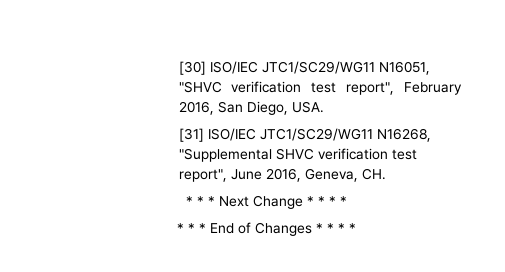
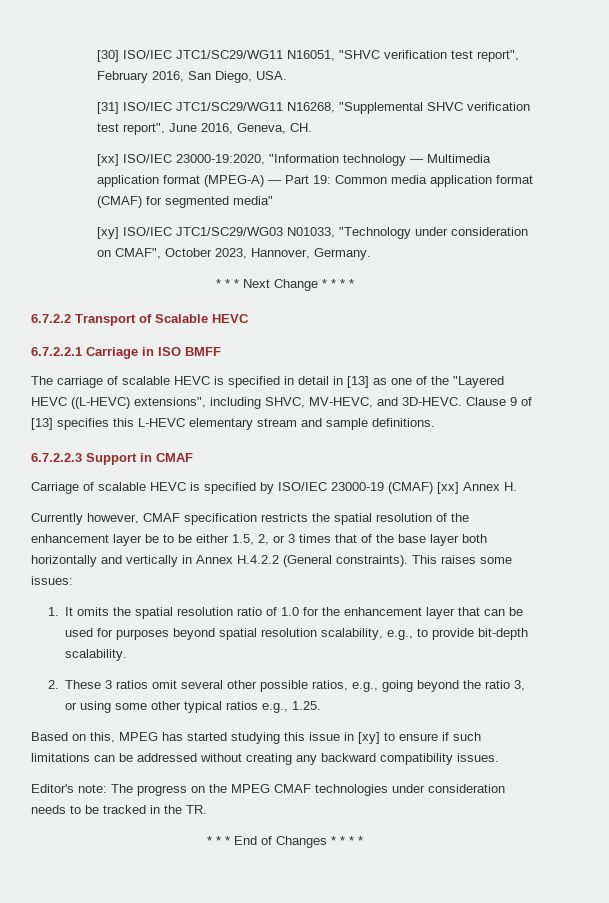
(386, 174) none -> [96,154,491,166] [96,175,533,187] [96,196,273,208] [96,227,528,239] [96,248,371,260] // [xx] ISO/IEC 23000-19:2020, "Information technology — Multimedia application format (MPEG-A) — Part 19: Common media application format (CMAF) for segmented media" // [xy] ISO/IEC JTC1/SC29/WG03 N01033, "Technology under consideration on CMAF", October 2023, Hannover, Germany.
(347, 201) none -> [31,314,249,326] [31,347,221,359] [31,376,504,388] [31,397,532,409] [31,418,435,430] [31,453,193,465] [31,482,517,494] [31,513,469,525] [31,534,487,546] [31,555,512,567] [31,576,73,585] [47,607,523,619] [64,628,528,640] [64,649,127,661] [47,680,525,692] [64,701,321,713] [31,732,481,744] [31,753,499,765] [31,784,505,796] [31,805,207,814] // 6.7.2.2 Transport of Scalable HEVC // 6.7.2.2.1 Carriage in ISO BMFF // The carriage of scalable HEVC is specified in detail in [13] as one of the "Layered HEVC ((L-HEVC) extensions", including SHVC, MV-HEVC, and 3D-HEVC. Clause 9 of [13] specifies this L-HEVC elementary stream and sample definitions. // 6.7.2.2.3 Support in CMAF // Carriage of scalable HEVC is specified by ISO/IEC 23000-19 (CMAF) [xx] Annex H. // Currently however, CMAF specification restricts the spatial resolution of the enhancement layer be to be either 1.5, 2, or 3 times that of the base layer both horizontally and vertically in Annex H.4.2.2 (General constraints). This raises some issues: // 1. It omits the spatial resolution ratio of 1.0 for the enhancement layer that can be used for purposes beyond spatial resolution scalability, e.g., to provide bit-depth scalability. // 2. These 3 ratios omit several other possible ratios, e.g., going beyond the ratio 3, or using some other typical ratios e.g., 1.25. // Based on this, MPEG has started studying this issue in [xy] to ensure if such limitations can be addressed without creating any backward compatibility issues. // Editor's note: The progress on the MPEG CMAF technologies under consideration needs to be tracked in the TR.

